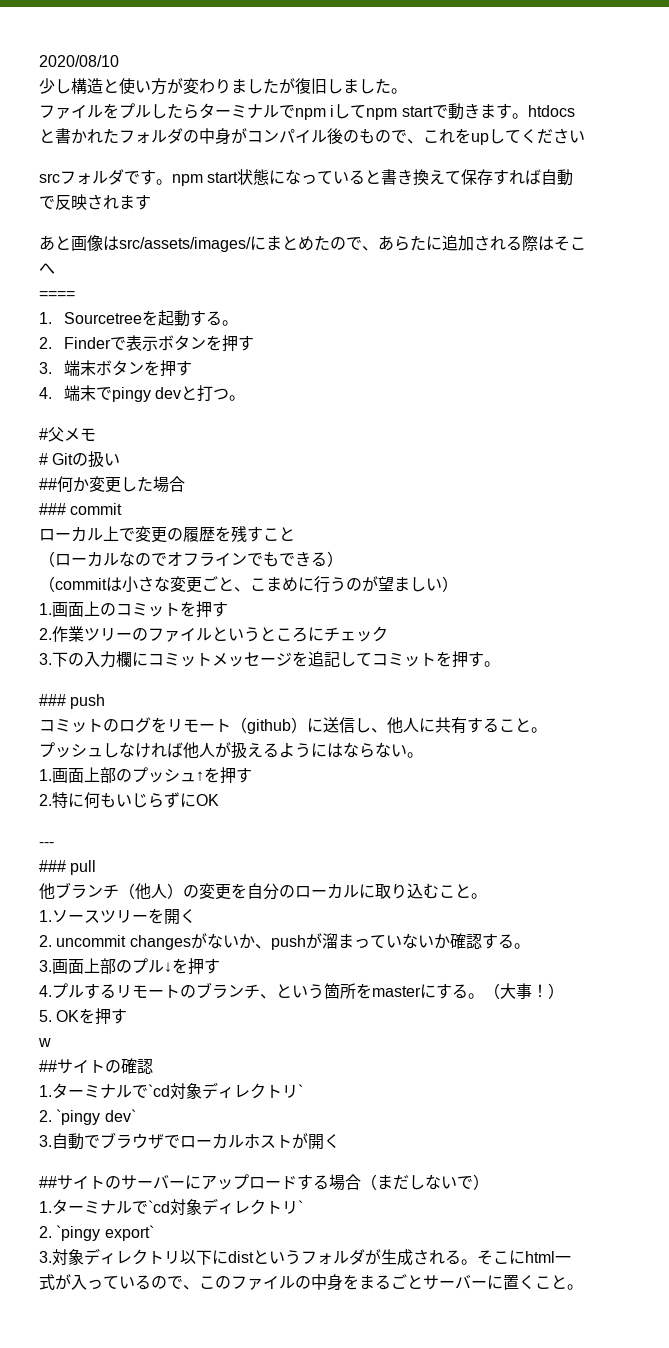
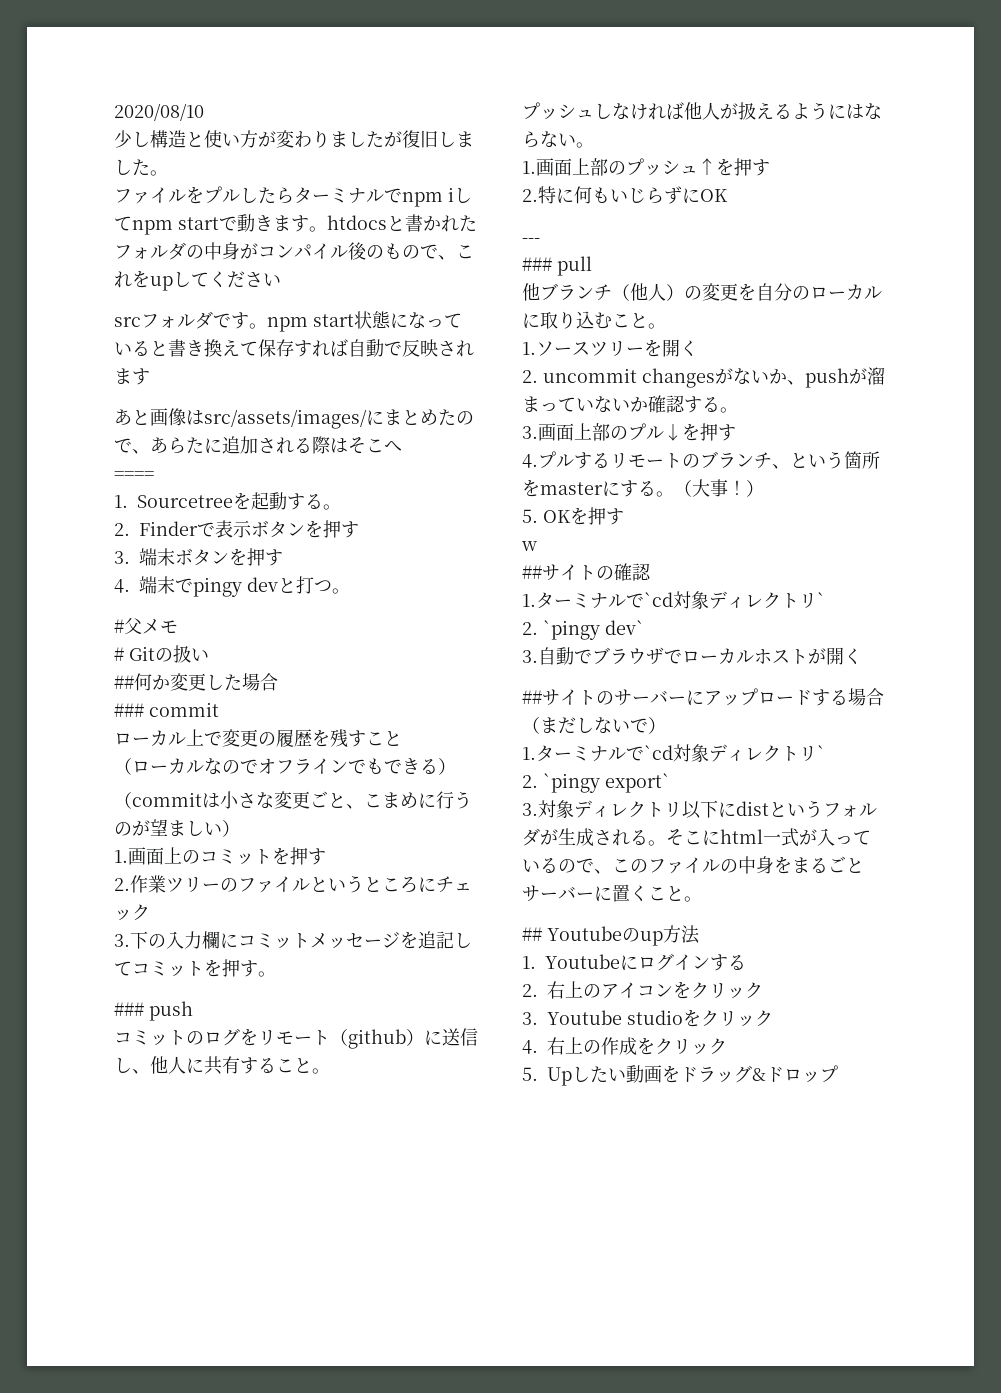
(583, 1287) none -> [522,925,700,946] [522,953,746,971] [522,981,763,999] [522,1009,773,1027] [522,1037,727,1055] [522,1065,838,1086] // ## Youtubeのup方法 // 1. Youtubeにログインする // 2.右上のアイコンをクリック // 3. Youtube studioをクリック // 4.右上の作成をクリック // 5. Upしたい動画をドラッグ&ドロップ

